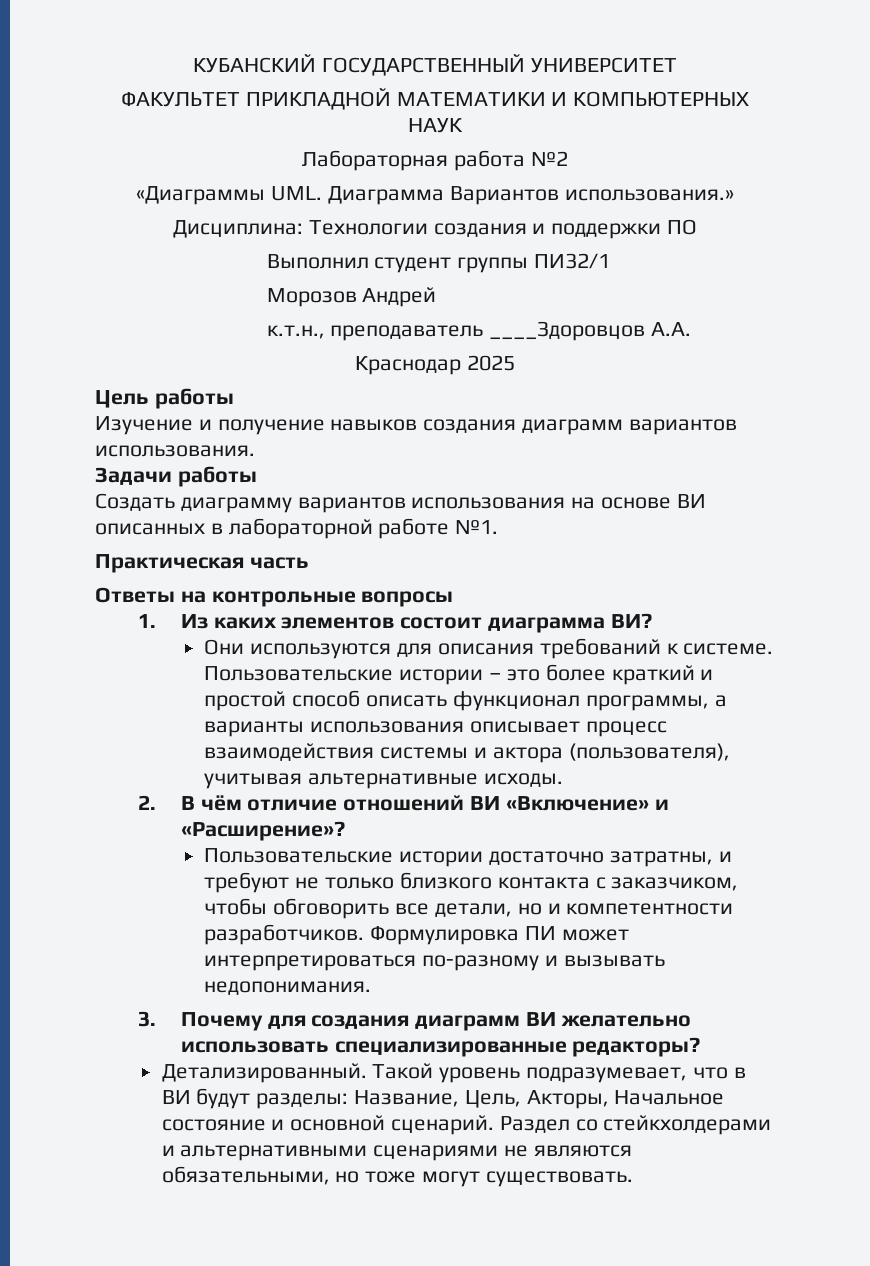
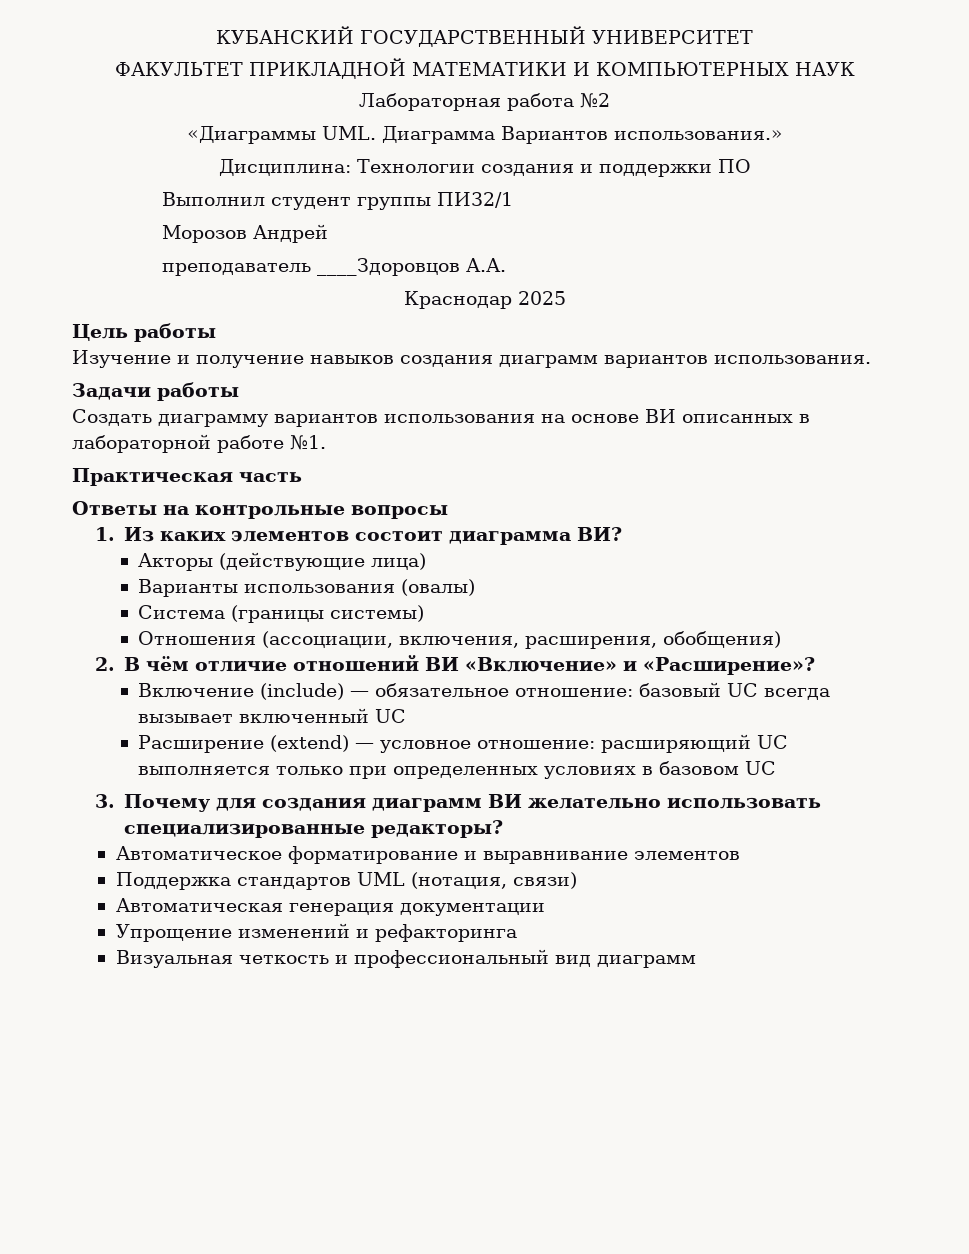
[266,325,325,339] к.т.н., -> (329, 233) none
[204,638,774,659] [204,664,714,685] [204,690,727,711] [204,721,667,737] [204,743,730,763] [204,773,564,789] Они используются для описания требований к системе. Пользовательские истории – это более краткий и простой способ описать функционал программы, а варианты использования описывает процесс взаимодействия системы и актора (пользователя), учитывая альтернативные исходы. -> [138,552,427,571] [138,579,476,597] [138,605,425,623] [138,631,782,649] Акторы (действующие лица) // Варианты использования (овалы) // Система (границы системы) // Отношения (ассоциации, включения, расширения, обобщения)
[204,848,732,867] [204,872,739,893] [204,898,734,919] [204,924,629,945] [204,955,665,971] [204,981,372,995] Пользовательские истории достаточно затратны, и требуют не только близкого контакта с заказчиком, чтобы обговорить все детали, но и компетентности разработчиков. Формулировка ПИ может интерпретироваться по-разному и вызывать недопонимания. -> [138,682,831,700] [138,708,407,723] [138,734,789,753] [138,761,777,779] Включение (include) — обязательное отношение: базовый UC всегда вызывает включенный UC // Расширение (extend) — условное отношение: расширяющий UC выполняется только при определенных условиях в базовом UC
[161,1063,746,1083] [161,1088,725,1109] [161,1115,772,1135] [161,1145,632,1161] [161,1166,633,1187] Детализированный. Такой уровень подразумевает, что в ВИ будут разделы: Название, Цель, Акторы, Начальное состояние и основной сценарий. Раздел со стейкхолдерами и альтернативными сценариями не являются обязательными, но тоже могут существовать. -> [115,846,740,864] [115,872,577,890] [115,898,545,916] [115,923,517,942] [115,949,696,968] Автоматическое форматирование и выравнивание элементов // Поддержка стандартов UML (нотация, связи) // Автоматическая генерация документации // Упрощение изменений и рефакторинга // Визуальная четкость и профессиональный вид диаграмм

